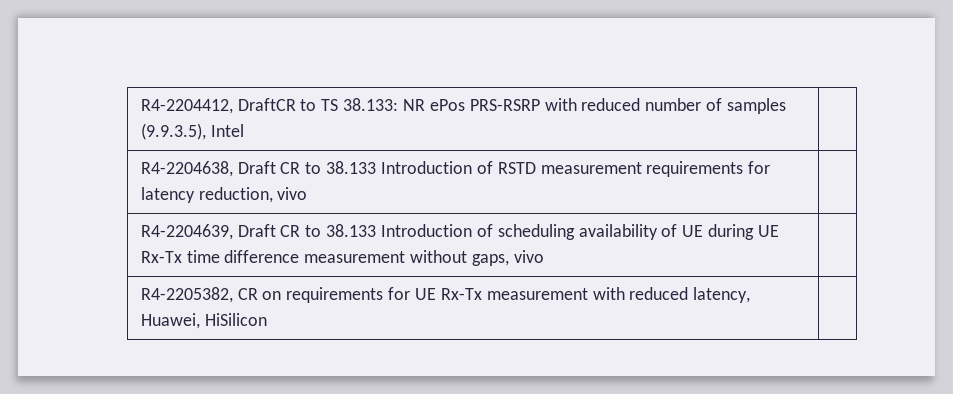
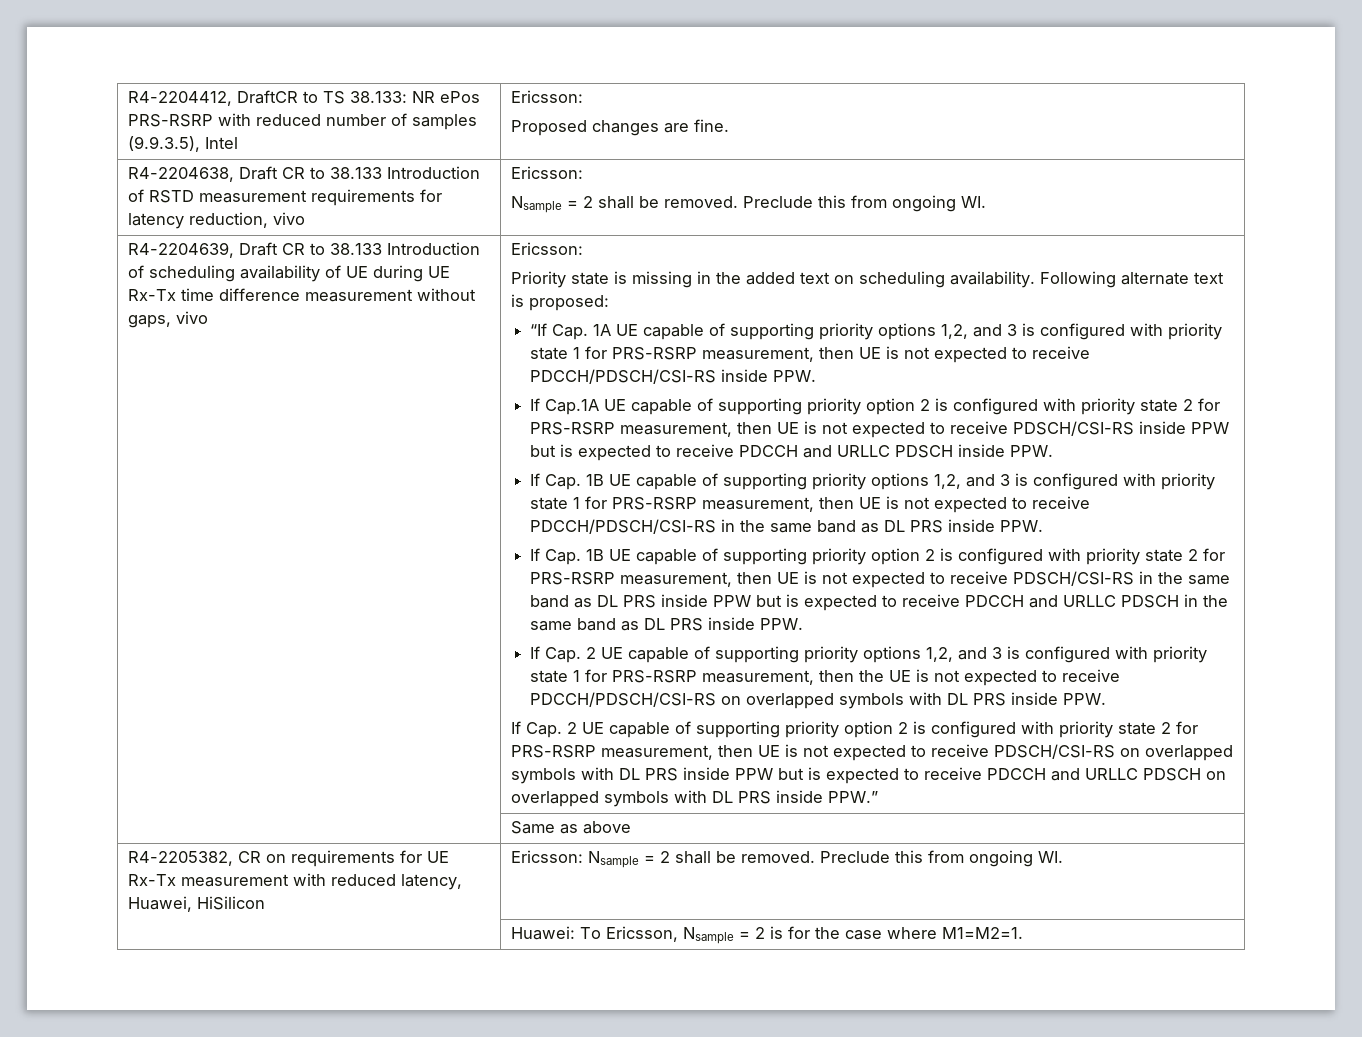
(244, 130) none -> [511,90,584,103] [511,119,730,136] Ericsson: // Proposed changes are fine.
(308, 193) none -> [511,166,584,179] [511,195,987,213] Ericsson: // Nsample = 2 shall be removed. Preclude this from ongoing WI.
(544, 256) none -> [511,242,584,255] [511,271,1225,288] [511,294,610,311] [529,323,1222,340] [529,346,1090,363] [529,369,816,384] [529,398,1220,415] [529,421,1229,438] [529,444,1053,461] [529,473,1215,490] [529,496,1090,513] [529,519,1043,534] [529,548,1225,565] [529,571,1230,588] [529,594,1228,611] [529,617,803,631] [529,646,1207,663] [529,669,1120,686] [529,692,1106,709] [511,721,1199,738] [511,744,1234,761] [511,767,1227,784] [511,790,879,807] [511,821,632,834] Ericsson: // Priority state is missing in the added text on scheduling availability. Following alternate text is proposed: // “If Cap. 1A UE capable of supporting priority options 1,2, and 3 is configured with priority state 1 for PRS-RSRP measurement, then UE is not expected to receive PDCCH/PDSCH/CSI-RS inside PPW. // If Cap.1A UE capable of supporting priority option 2 is configured with priority state 2 for PRS-RSRP measurement, then UE is not expected to receive PDSCH/CSI-RS inside PPW but is expected to receive PDCCH and URLLC PDSCH inside PPW. // If Cap. 1B UE capable of supporting priority options 1,2, and 3 is configured with priority state 1 for PRS-RSRP measurement, then UE is not expected to receive PDCCH/PDSCH/CSI-RS in the same band as DL PRS inside PPW. // If Cap. 1B UE capable of supporting priority option 2 is configured with priority state 2 for PRS-RSRP measurement, then UE is not expected to receive PDSCH/CSI-RS in the same band as DL PRS inside PPW but is expected to receive PDCCH and URLLC PDSCH in the same band as DL PRS inside PPW. // If Cap. 2 UE capable of supporting priority options 1,2, and 3 is configured with priority state 1 for PRS-RSRP measurement, then the UE is not expected to receive PDCCH/PDSCH/CSI-RS on overlapped symbols with DL PRS inside PPW. // If Cap. 2 UE capable of supporting priority option 2 is configured with priority state 2 for PRS-RSRP measurement, then UE is not expected to receive PDSCH/CSI-RS on overlapped symbols with DL PRS inside PPW but is expected to receive PDCCH and URLLC PDSCH on overlapped symbols with DL PRS inside PPW.” // | Same as above
(267, 319) none -> [511,850,1064,868] [511,926,1024,944] Ericsson: Nsample = 2 shall be removed. Preclude this from ongoing WI. // | Huawei: To Ericsson, Nsample = 2 is for the case where M1=M2=1.

